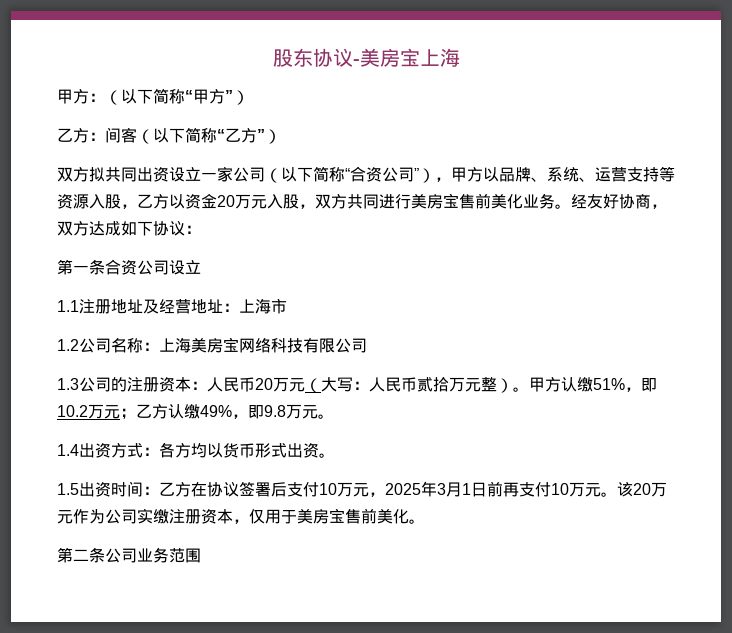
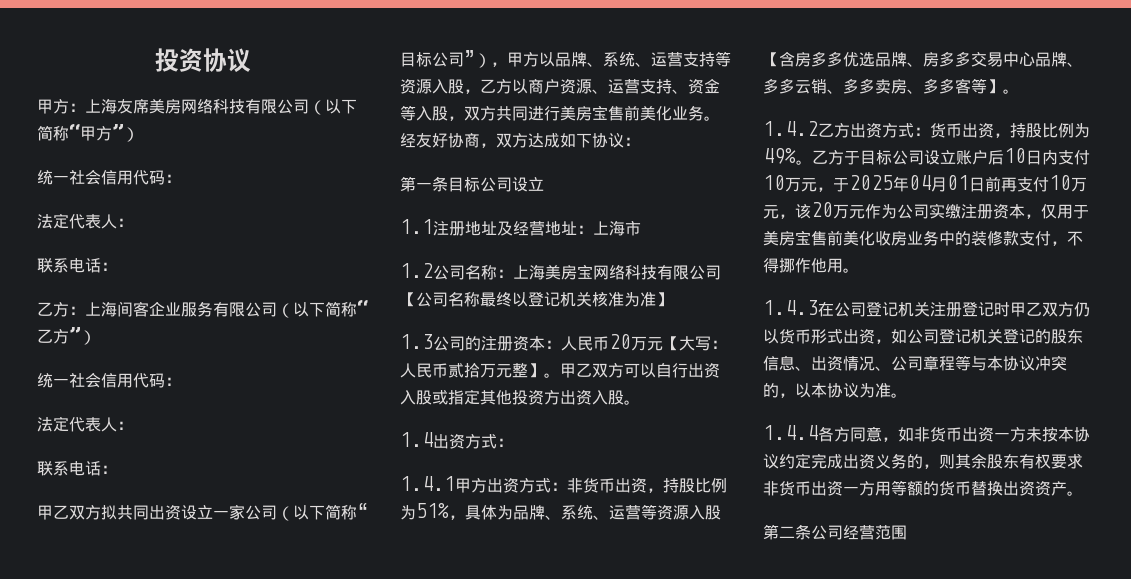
[272,48,460,67] [57,89,105,104] 股东协议-美房宝上海 // 甲方： -> [154,48,251,73] [37,99,309,114] 投资协议 // 甲方：上海友席美房网络科技有限公司
[57,127,137,143] 乙方：间客 -> [37,169,181,185] [37,213,133,229] [37,258,117,273] [37,301,277,317] 统一社会信用代码： // 法定代表人： // 联系电话： // 乙方：上海间客企业服务有限公司
(281, 136) none -> [37,372,181,388] [37,416,133,432] [37,461,117,476] [37,505,69,520] 统一社会信用代码： // 法定代表人： // 联系电话： // 甲乙
[350,166,382,182] 合资 -> [400,52,432,67] 目标
[185,194,267,209] 资金20万元 -> [528,79,720,94] [400,105,416,121] 商户资源、运营支持、资金等
[105,259,137,275] 合资 -> [448,177,480,192] 目标
(367, 345) none -> [400,292,672,307] 【公司名称最终以登记机关核准为准】
[305,378,321,393] （ -> [663,336,679,351] 【
[497,377,657,393] [57,404,334,420] [57,442,335,458] [57,481,471,497] ）。甲方认缴51%，即10.2万元；乙方认缴49%，即9.8万元。 // 1.4出资方式：各方均以货币形式出资。 // 1.5出资时间：乙方在协议签署后支付10万元，2025年3月1 -> [528,363,720,378] [400,389,640,405] [400,432,513,449] [400,476,727,493] [400,503,721,520] [763,51,1083,67] [763,78,1019,94] [763,121,1090,138] [763,148,1090,165] [763,175,969,192] 】。甲乙双方可以自行出资入股或指定其他投资方出资入股。 // 1.4出资方式： // 1.4.1甲方出资方式：非货币出资，持股比例为51%，具体为品牌、系统、运营等资源入股【含房多多优选品牌、房多多交易中心品牌、多多云销、多多卖房、多多客等】。 // 1.4.2乙方出资方式：货币出资，持股比例为49%。乙方于目标公司设立账户后10日内支付10万元，于2025年04月01
[601,492,617,497] 。 -> [779,214,795,219] ，
(409, 516) none -> [875,230,1083,246] [763,258,859,273] [763,300,1090,317] [763,329,1083,344] [763,355,1067,371] [763,383,907,398] [763,425,1090,442] [763,453,1083,469] [763,480,1067,496] 收房业务中的装修款支付，不得挪作他用。 // 1.4.3在公司登记机关注册登记时甲乙双方仍以货币形式出资，如公司登记机关登记的股东信息、出资情况、公司章程等与本协议冲突的，以本协议为准。 // 1.4.4各方同意，如非货币出资一方未按本协议约定完成出资义务的，则其余股东有权要求非货币出资一方用等额的货币替换出资资产
[137,547,169,563] 业务 -> [843,525,875,540] 经营

